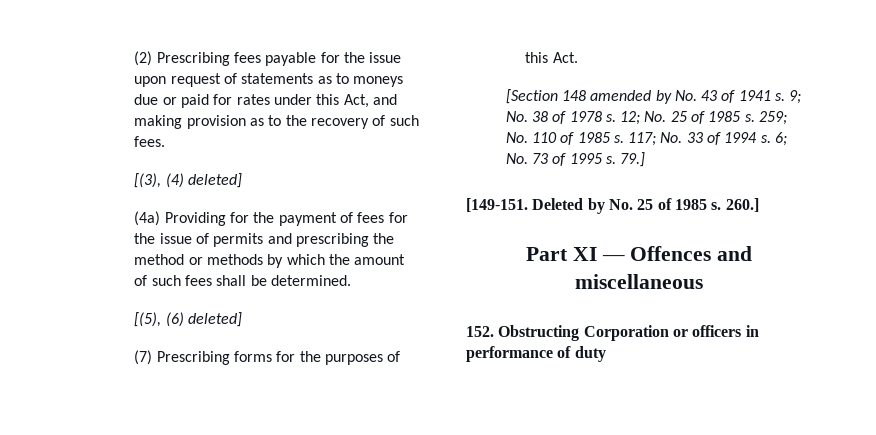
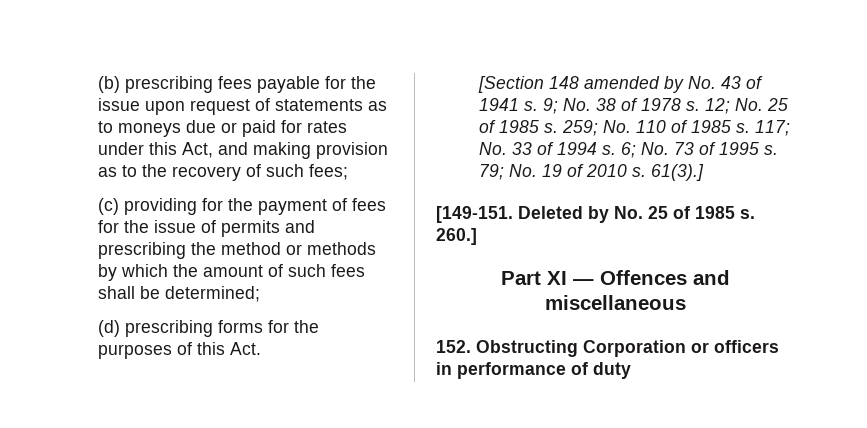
[134,51,230,66] (2) Prescribing -> [97,76,213,93] (b) prescribing
[134,136,166,147] [134,173,242,188] [134,211,226,226] fees. // [(3), (4) deleted] // (4a) Providing -> [308,164,348,180] [97,198,197,215] fees; // (c) providing
[270,275,351,286] [134,312,242,327] [134,350,230,365] determined. // [(5), (6) deleted] // (7) Prescribing -> [164,286,260,302] [97,320,213,337] determined; // (d) prescribing
[620,152,646,167] 79.] -> [479,164,705,181] 79; No. 19 of 2010 s. 61(3).]

